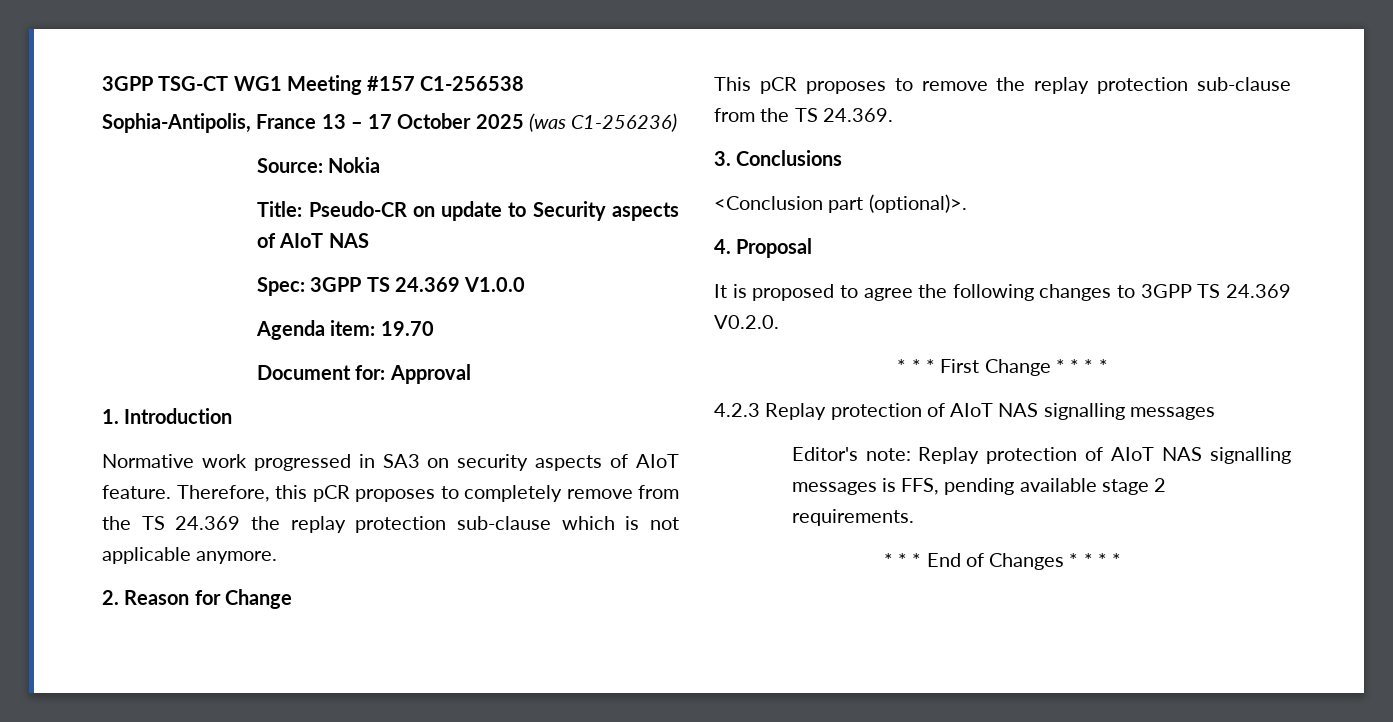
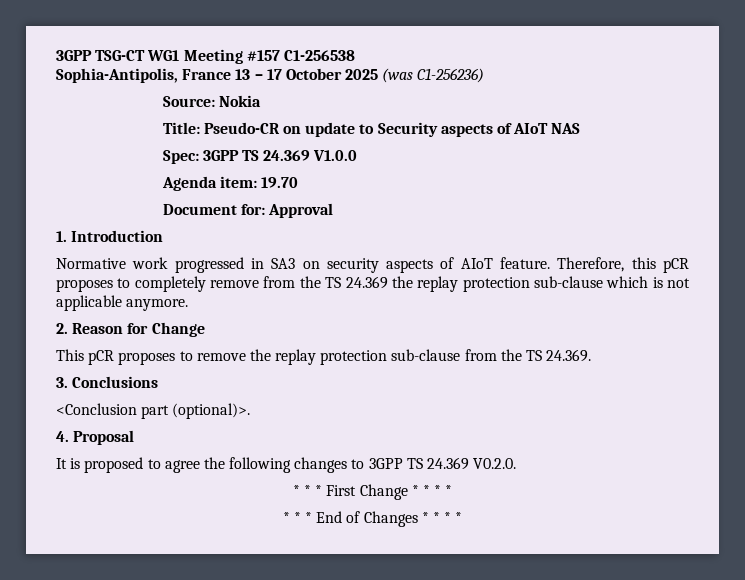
[714,403,1215,420] [791,447,1291,464] [791,478,1167,495] [791,509,914,526] // 4.2.3 Replay protection of AIoT NAS signalling messages // Editor's note: Replay protection of AIoT NAS signalling messages is FFS, pending available stage 2 requirements. -> (453, 490) none

